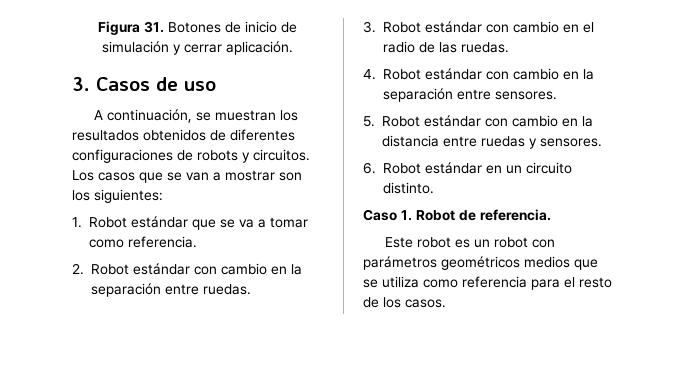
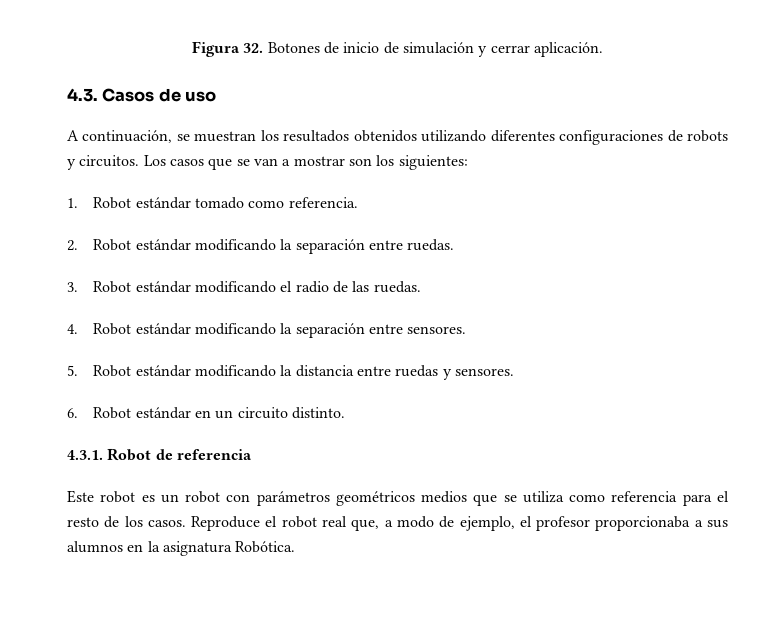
[143,21,164,33] 31. -> [243,43,264,53] 32.
[72,77,90,91] 3. -> [67,88,98,102] 4.3.
[210,130,226,141] de -> [421,130,487,142] utilizando
[192,217,309,230] que se va a tomar -> [195,197,245,209] tomado
[194,263,287,275] con cambio en -> [195,239,277,251] modificando
[486,21,579,33] con cambio en -> [195,281,277,293] modificando
[486,68,579,80] con cambio en -> [195,323,277,335] modificando
[485,115,578,127] con cambio en -> [195,365,277,377] modificando
[363,209,412,221] Caso 1. -> [67,450,103,460] 4.3.1.
[480,209,551,221] referencia. -> [176,449,252,460] referencia
(446, 303) none -> [191,516,728,531] [67,541,296,556] Reproduce el robot real que, a modo de ejemplo, el profesor proporcionaba a sus alumnos en la asignatura Robótica.

